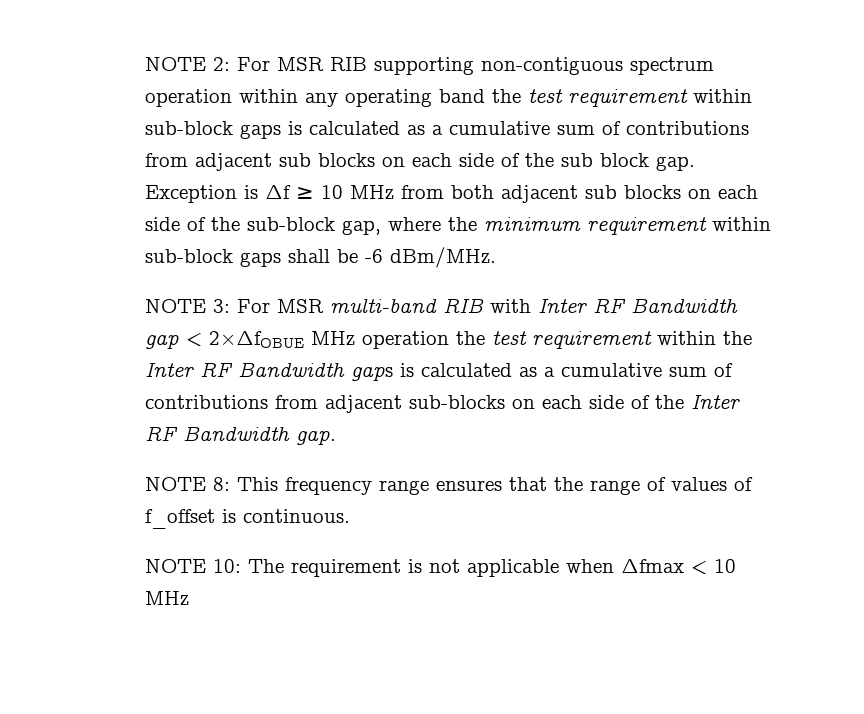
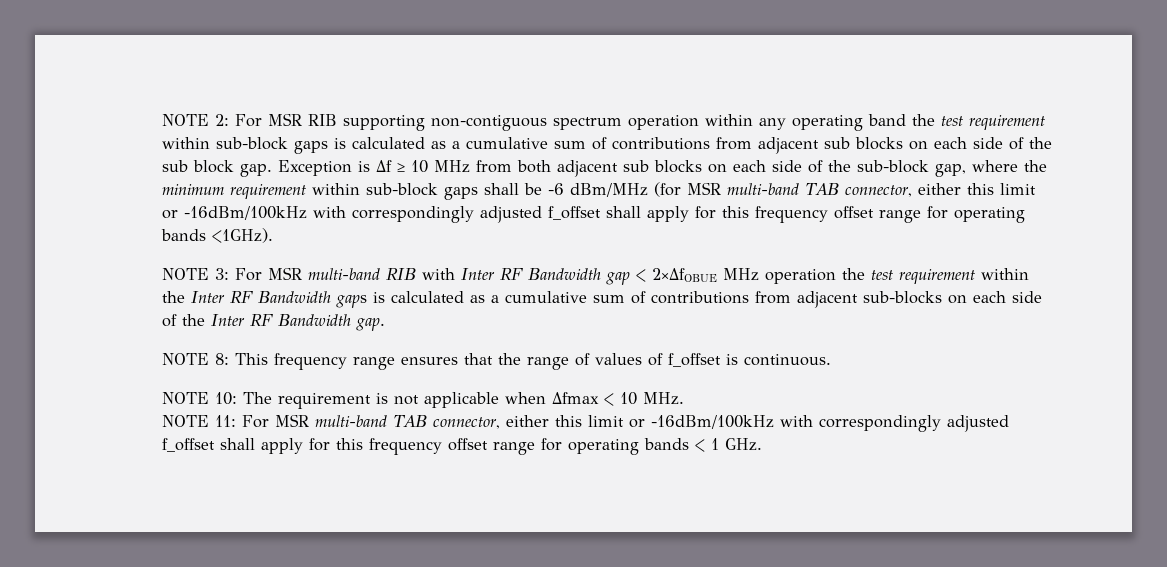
[389,247,496,268] dBm/MHz. -> [570,182,1037,197] [162,206,1026,223] [161,228,274,243] dBm/MHz (for MSR multi-band TAB connector, either this limit or -16dBm/100kHz with correspondingly adjusted f_offset shall apply for this frequency offset range for operating bands <1GHz).
[144,591,189,606] MHz -> [643,392,685,405] [162,414,1010,432] [162,438,763,455] MHz. // NOTE 11: For MSR multi-band TAB connector, either this limit or -16dBm/100kHz with correspondingly adjusted f_offset shall apply for this frequency offset range for operating bands < 1 GHz.

